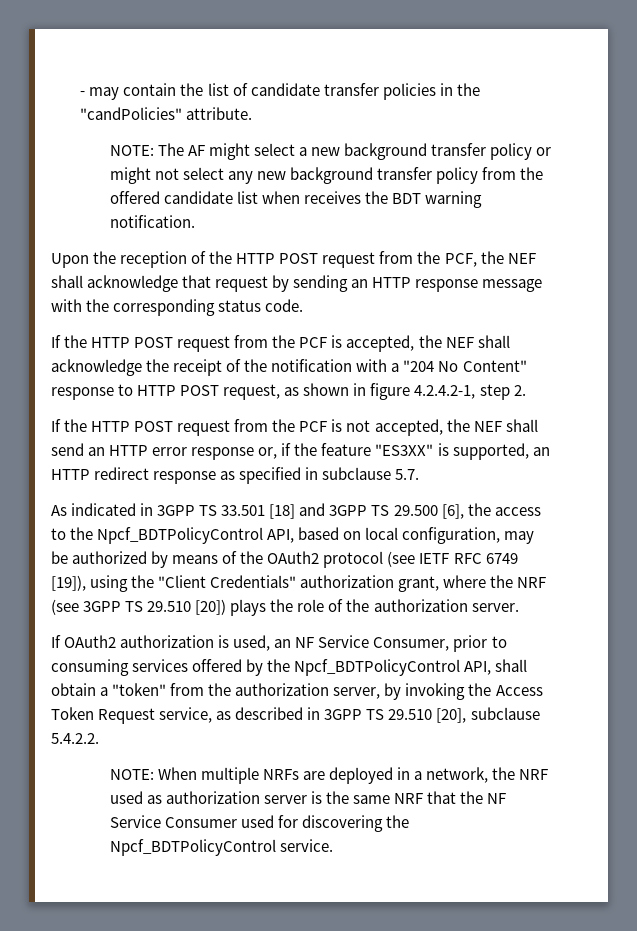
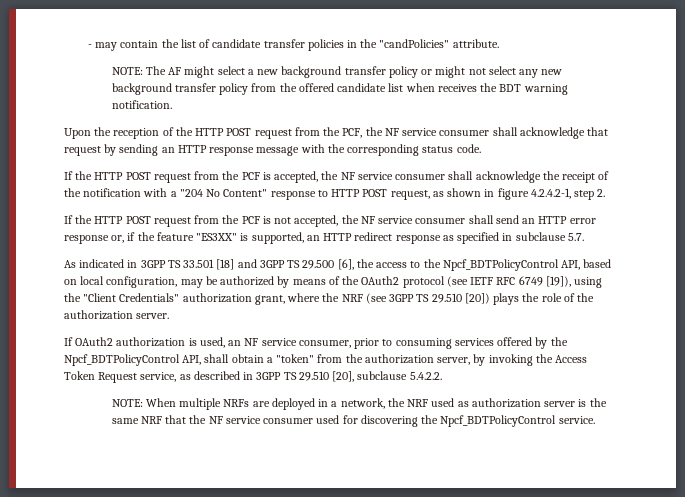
[507,253,536,264] NEF -> [384,128,490,136] NF service consumer
[445,337,474,348] NEF -> [340,172,446,180] NF service consumer
[473,421,502,432] NEF -> [360,216,466,224] NF service consumer
[318,635,450,651] Service Consumer, -> [261,338,351,348] service consumer,
[109,815,237,828] Service Consumer -> [225,416,314,424] service consumer

